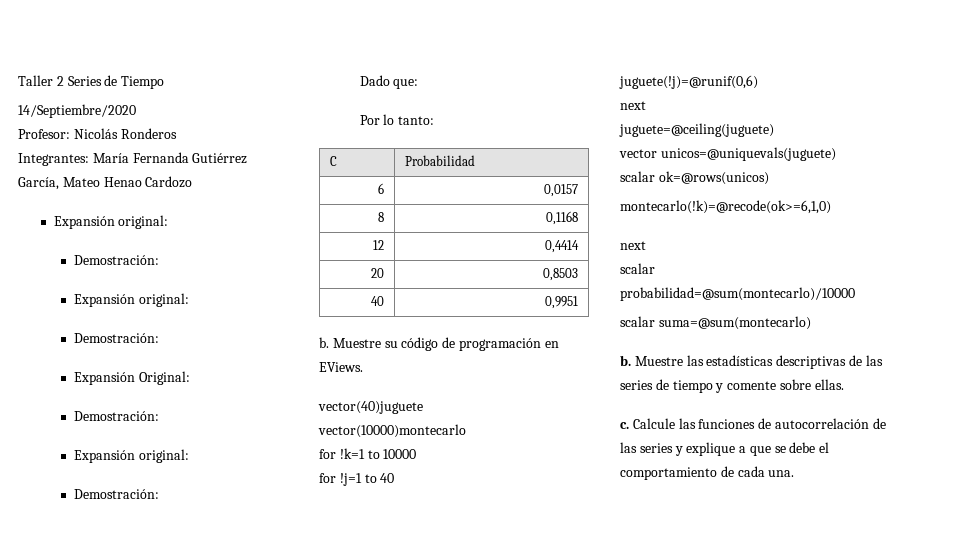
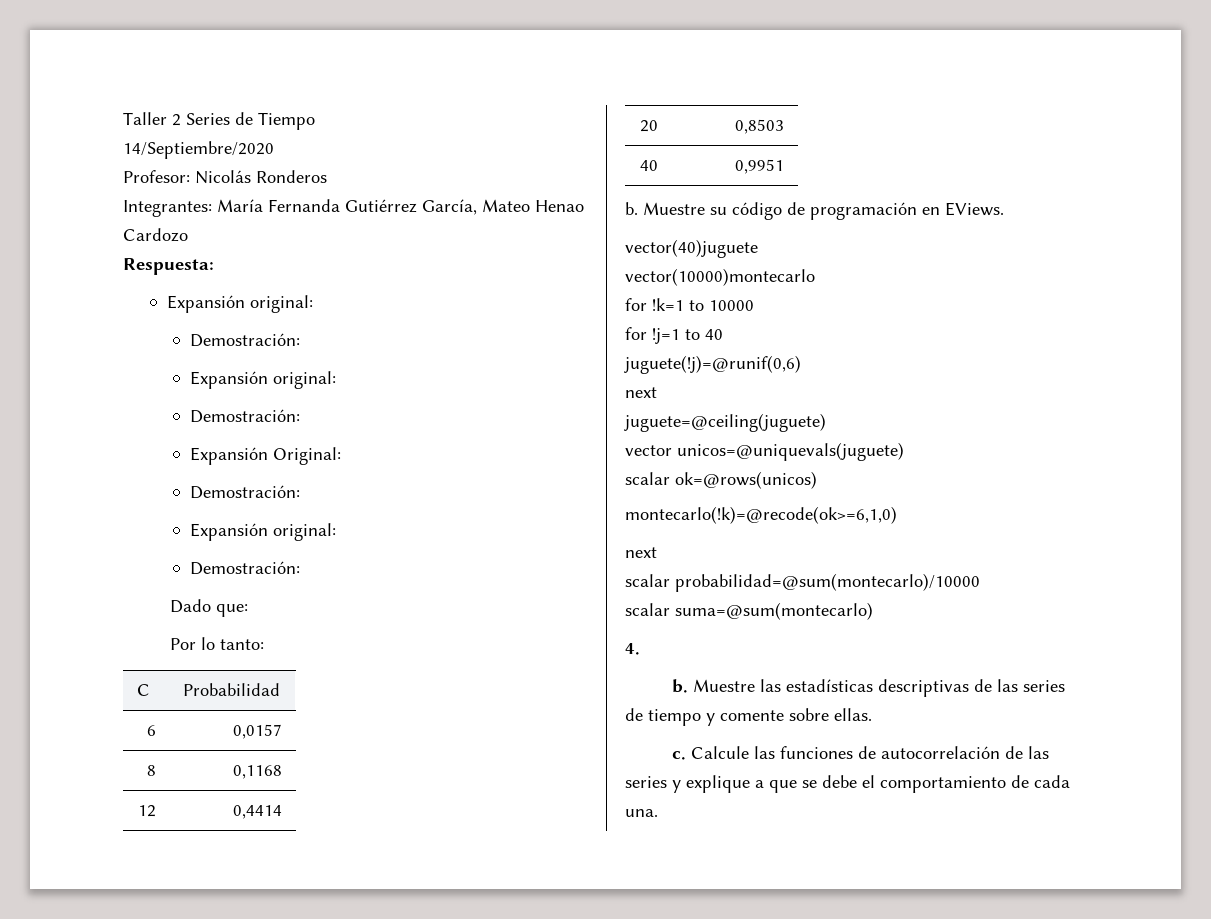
(193, 182) none -> [123,258,214,275] // Respuesta:
(811, 323) none -> [625,643,640,655] // 4.

